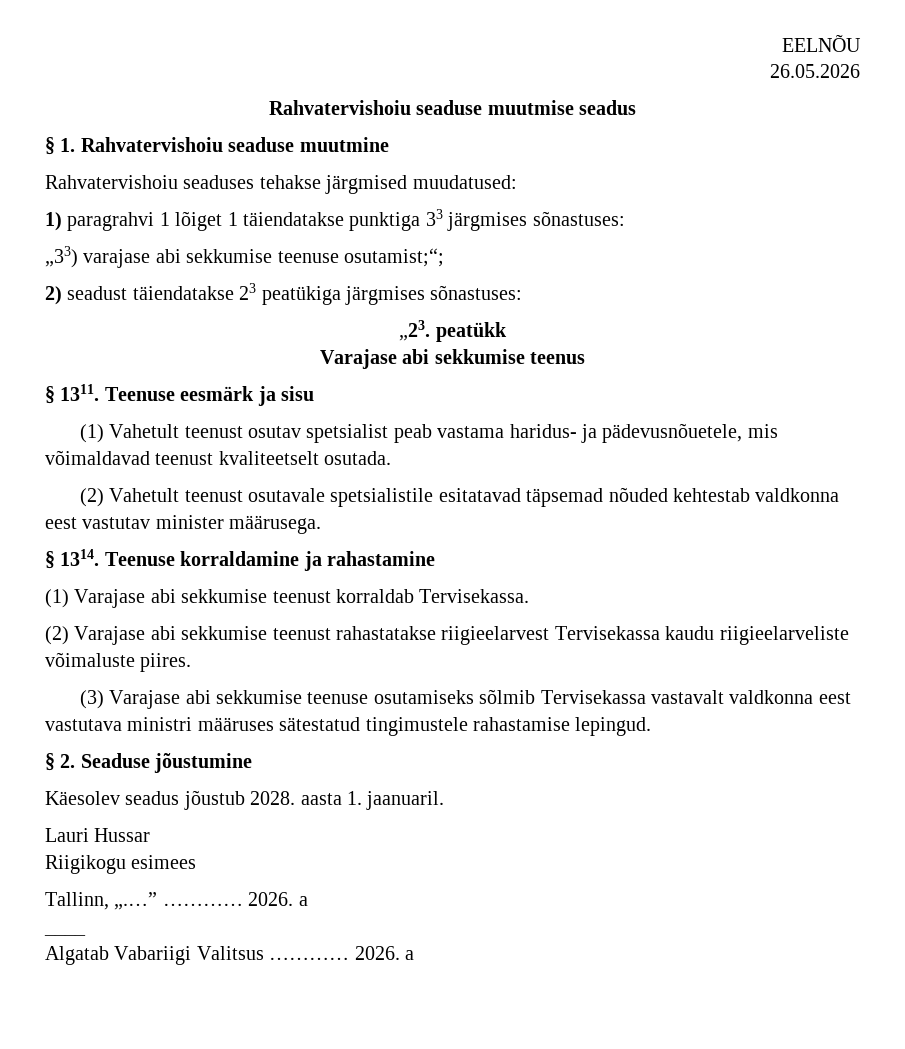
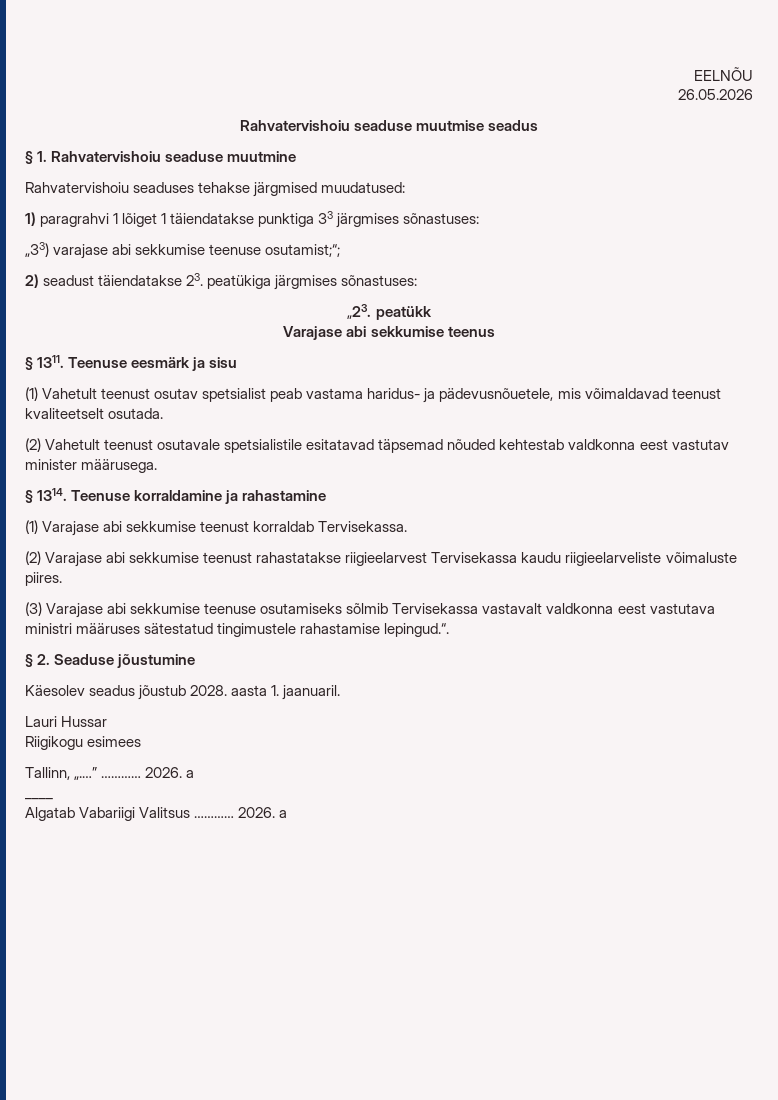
[239,283,257,300] 23 -> [186,273,204,286] 23.
[575,717,652,736] lepingud. -> [384,623,450,637] lepingud.“.

